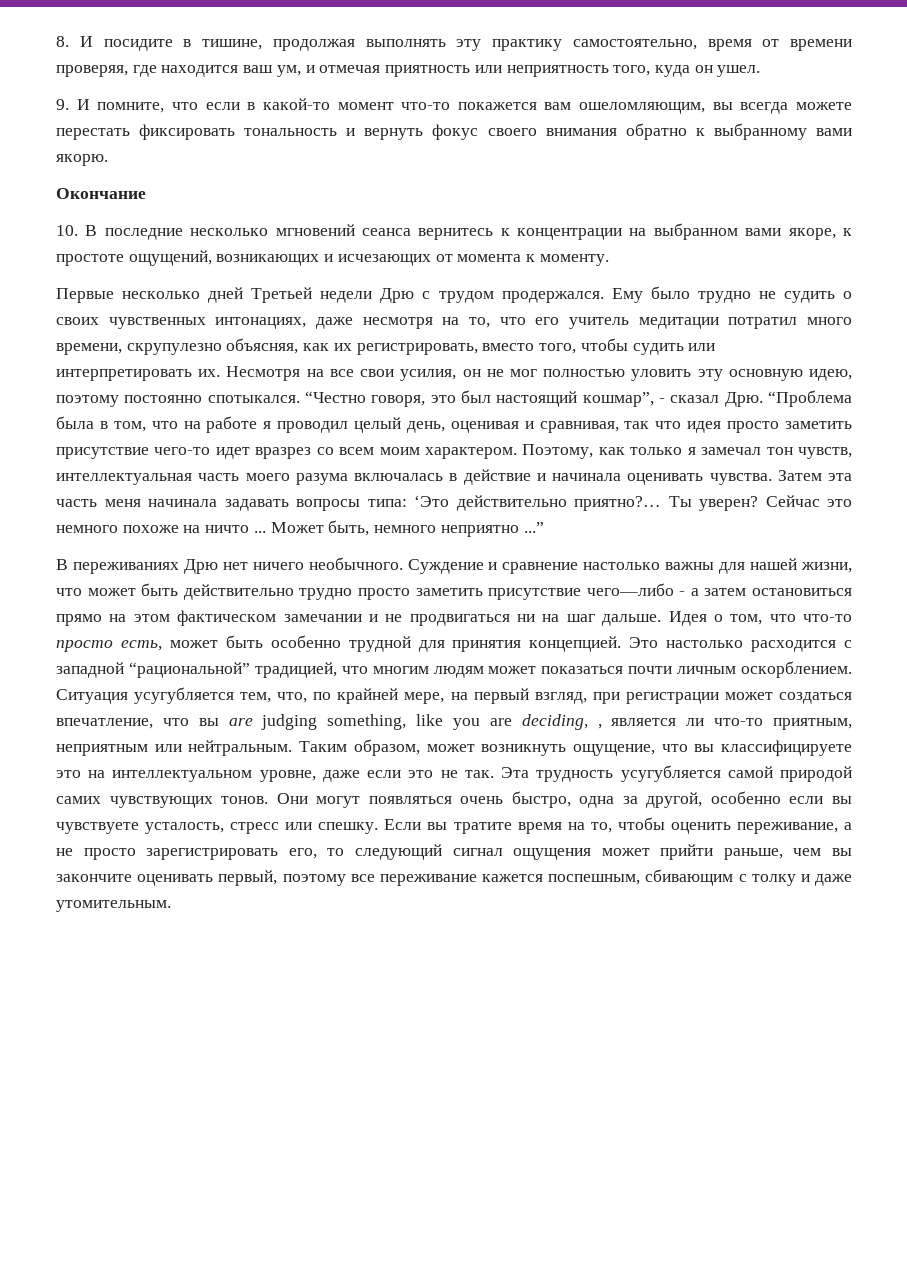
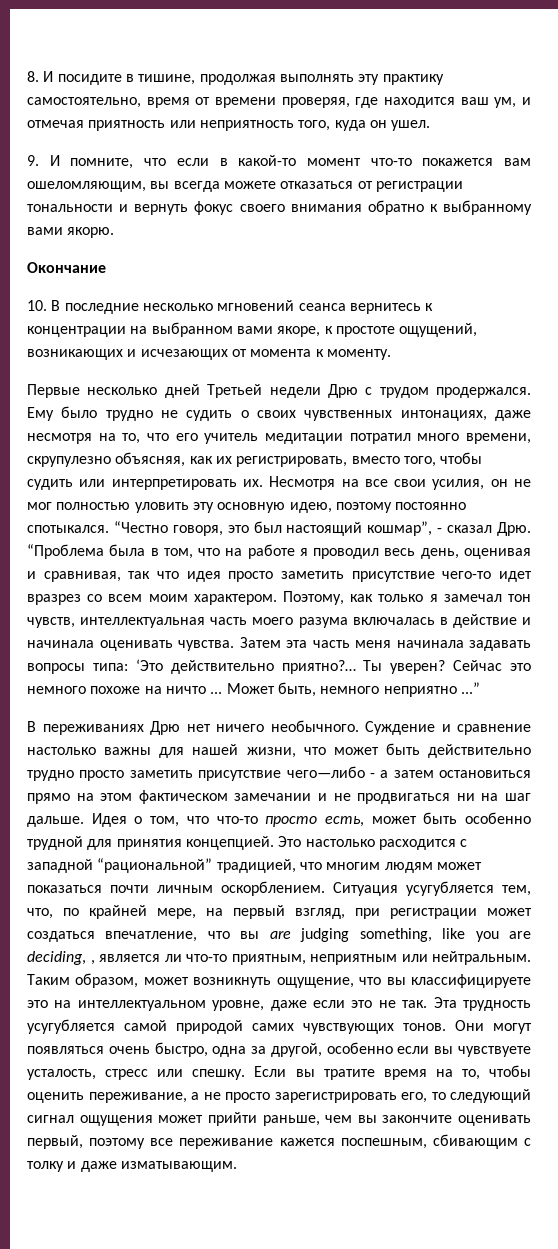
[56,124,338,140] перестать фиксировать тональность -> [280,181,463,192] [27,204,113,212] отказаться от регистрации тональности
[354,417,402,433] целый -> [384,548,416,556] весь
[56,900,171,912] утомительным. -> [120,1161,237,1172] изматывающим.

